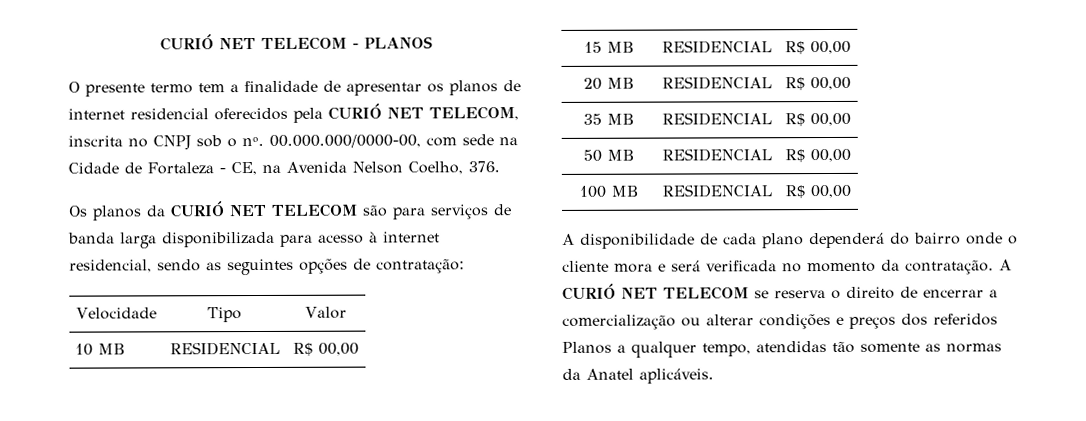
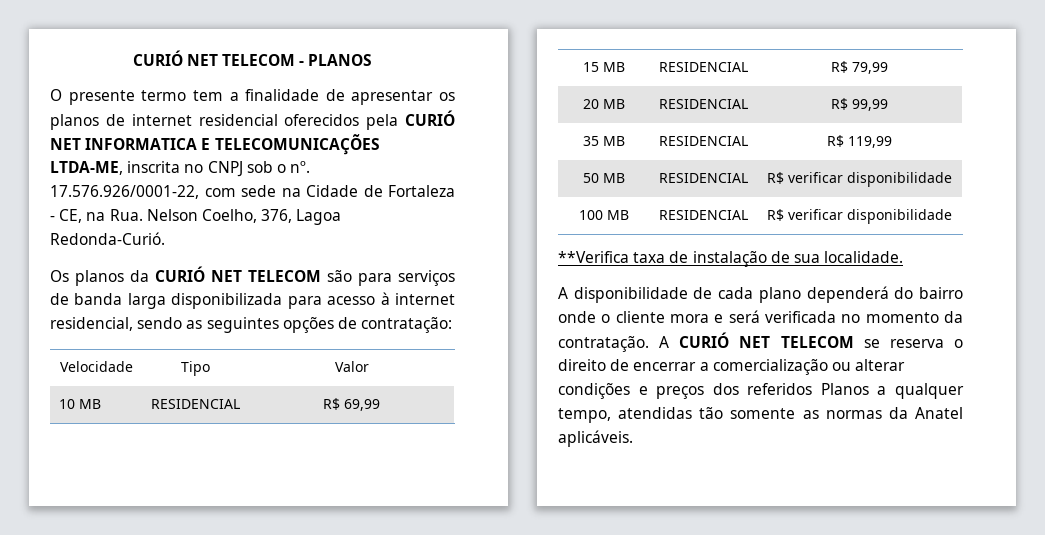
[429,106,519,121] TELECOM, -> [85,134,380,155] [50,161,123,175] INFORMATICA E TELECOMUNICAÇÕES LTDA-ME,
[269,134,421,148] 00.000.000/0000-00, -> [50,185,199,199] 17.576.926/0001-22,
[286,161,347,173] Avenida -> [109,209,143,221] Rua.
[467,161,500,173] 376. -> [261,209,342,225] [50,232,165,245] 376, Lagoa Redonda-Curió.
[317,342,359,356] 00,00 -> [344,399,380,411] 69,99
[809,40,851,55] 00,00 -> [852,62,888,74] 79,99
[809,76,851,91] 00,00 -> [852,99,888,111] 99,99
[809,112,851,127] 00,00 -> [848,136,892,148] 119,99
[809,148,851,163] 00,00 -> [788,172,952,187] verificar disponibilidade
[809,184,851,199] 00,00 -> [788,209,952,224] [558,251,904,267] verificar disponibilidade // **Verifica taxa de instalação de sua localidade.

